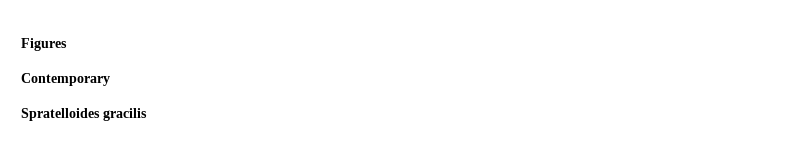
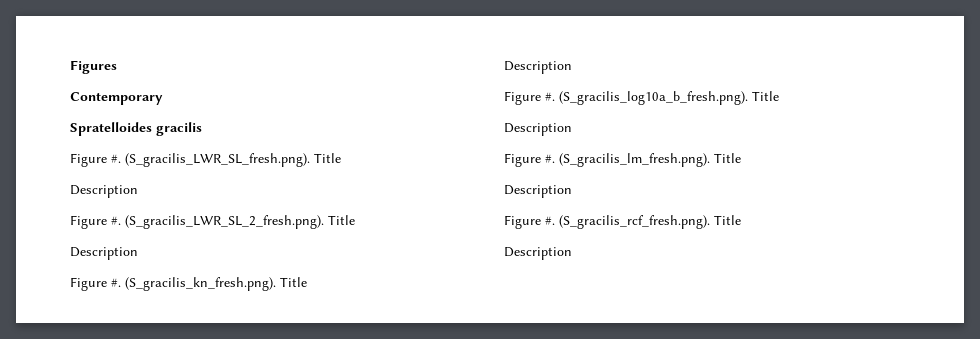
(147, 114) none -> [70,153,341,167] [70,185,138,198] [70,215,355,229] [70,247,138,260] [70,277,307,291] [504,61,572,74] [504,91,779,105] [504,123,572,136] [504,153,741,167] [504,185,572,198] [504,215,741,229] [504,247,572,260] // Figure #. (S_gracilis_LWR_SL_fresh.png). Title // Description // Figure #. (S_gracilis_LWR_SL_2_fresh.png). Title // Description // Figure #. (S_gracilis_kn_fresh.png). Title // Description // Figure #. (S_gracilis_log10a_b_fresh.png). Title // Description // Figure #. (S_gracilis_lm_fresh.png). Title // Description // Figure #. (S_gracilis_rcf_fresh.png). Title // Description

